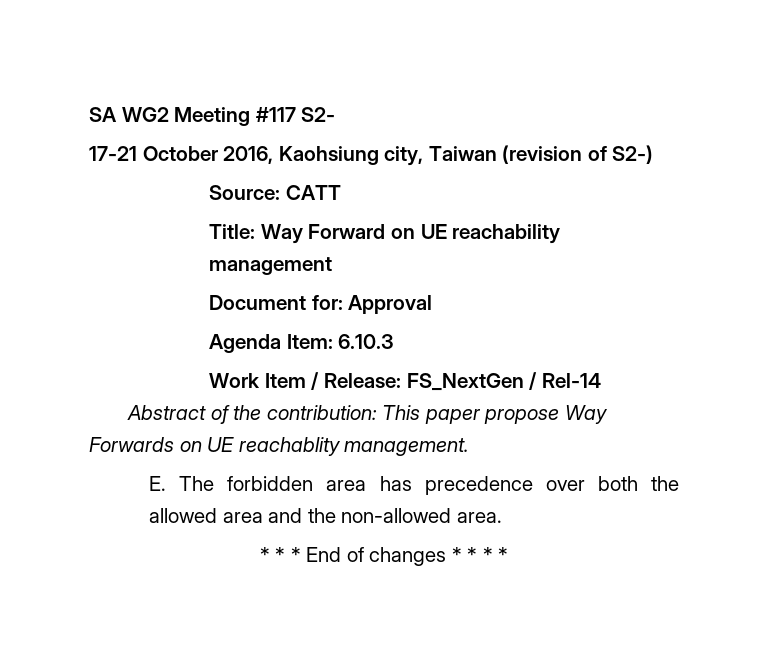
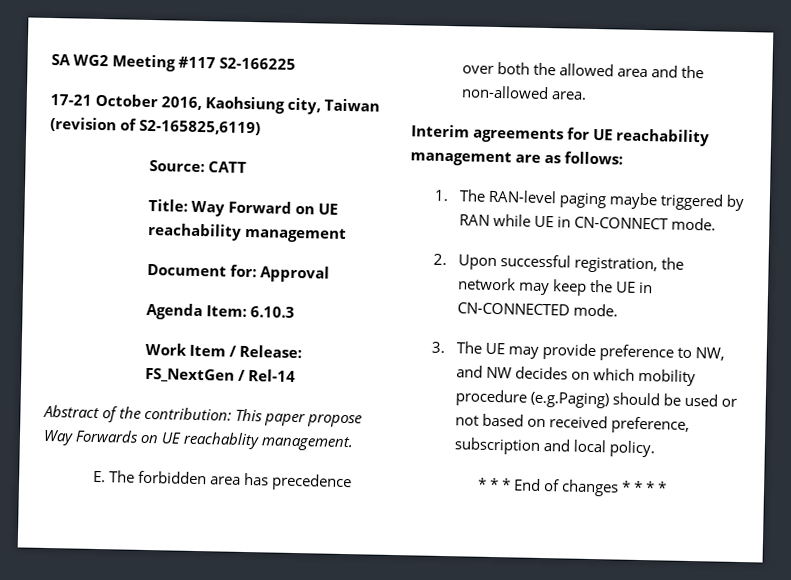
[301,107,336,122] S2- -> [219,57,297,70] S2-166225
[612,145,654,164] S2-) -> [139,119,262,136] S2-165825,6119)
(502, 517) none -> [411,124,711,147] [410,150,624,167] [433,189,745,212] [458,213,717,231] [432,253,684,274] [457,277,654,296] [456,302,618,317] [430,341,726,362] [455,365,697,387] [454,389,738,409] [454,413,691,434] [453,437,655,458] // Interim agreements for UE reachability management are as follows: // 1. The RAN-level paging maybe triggered by RAN while UE in CN-CONNECT mode. // 2. Upon successful registration, the network may keep the UE in CN-CONNECTED mode. // 3. The UE may provide preference to NW, and NW decides on which mobility procedure (e.g.Paging) should be used or not based on received preference, subscription and local policy.

